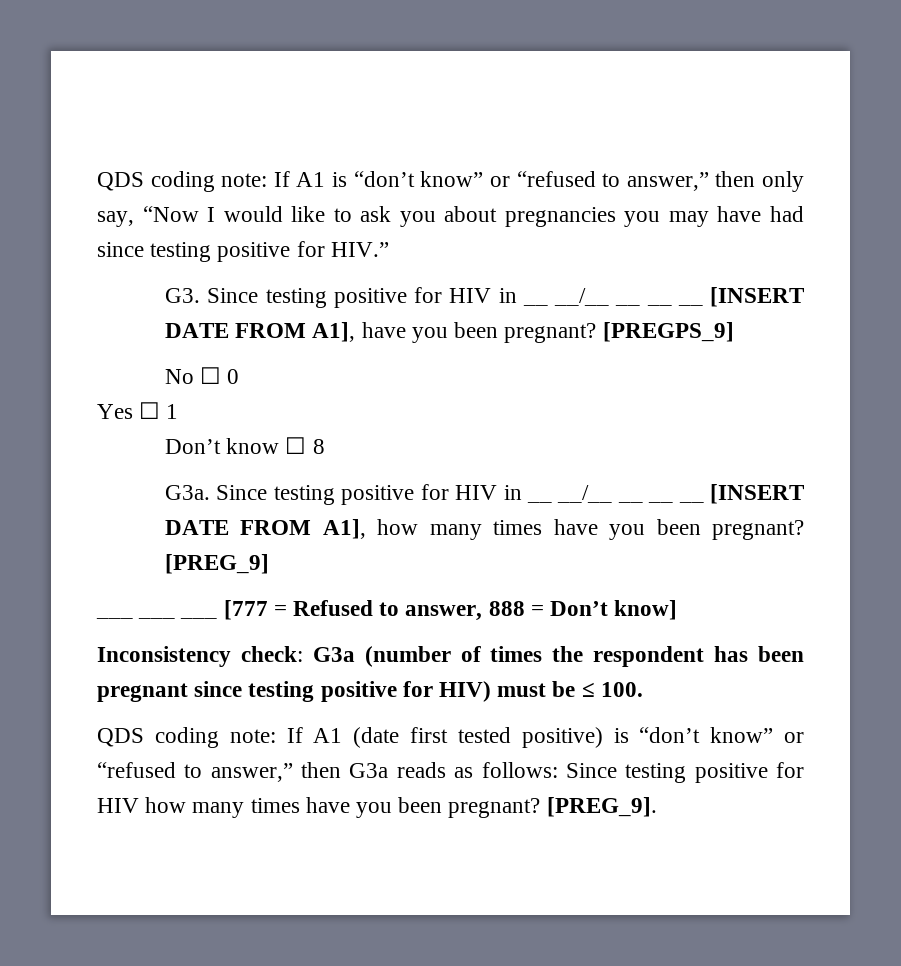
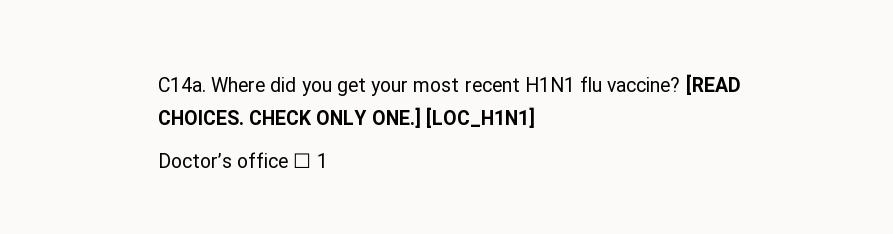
[97,171,805,192] [97,206,804,227] [97,241,389,262] [165,287,517,308] [522,287,805,307] [165,322,734,343] [165,367,240,384] [97,402,179,419] [165,437,325,454] [165,484,522,505] [526,484,804,504] [165,519,805,540] [165,554,270,574] [96,600,678,621] [97,646,805,667] [97,681,643,702] [97,727,805,748] [97,762,805,783] [97,797,657,818] QDS coding note: If A1 is “don’t know” or “refused to answer,” then only say, “Now I would like to ask you about pregnancies you may have had since testing positive for HIV.” // G3. Since testing positive for HIV in __ __/__ __ __ __ [INSERT DATE FROM A1], have you been pregnant? [PREGPS_9] // No ☐ 0 // Yes ☐ 1 // Don’t know ☐ 8 // G3a. Since testing positive for HIV in __ __/__ __ __ __ [INSERT DATE FROM A1], how many times have you been pregnant? [PREG_9] // ___ ___ ___ [777 = Refused to answer, 888 = Don’t know] // Inconsistency check: G3a (number of times the respondent has been pregnant since testing positive for HIV) must be ≤ 100. // QDS coding note: If A1 (date first tested positive) is “don’t know” or “refused to answer,” then G3a reads as follows: Since testing positive for HIV how many times have you been pregnant? [PREG_9]. -> [157,74,741,96] [157,107,535,128] [157,152,328,168] C14a. Where did you get your most recent H1N1 flu vaccine? [READ CHOICES. CHECK ONLY ONE.] [LOC_H1N1] // Doctor’s office ☐ 1

